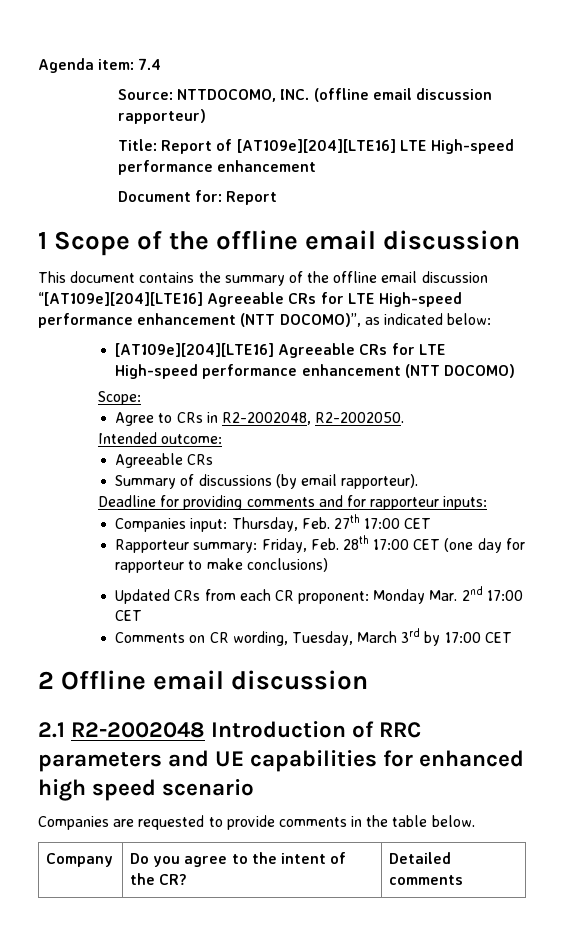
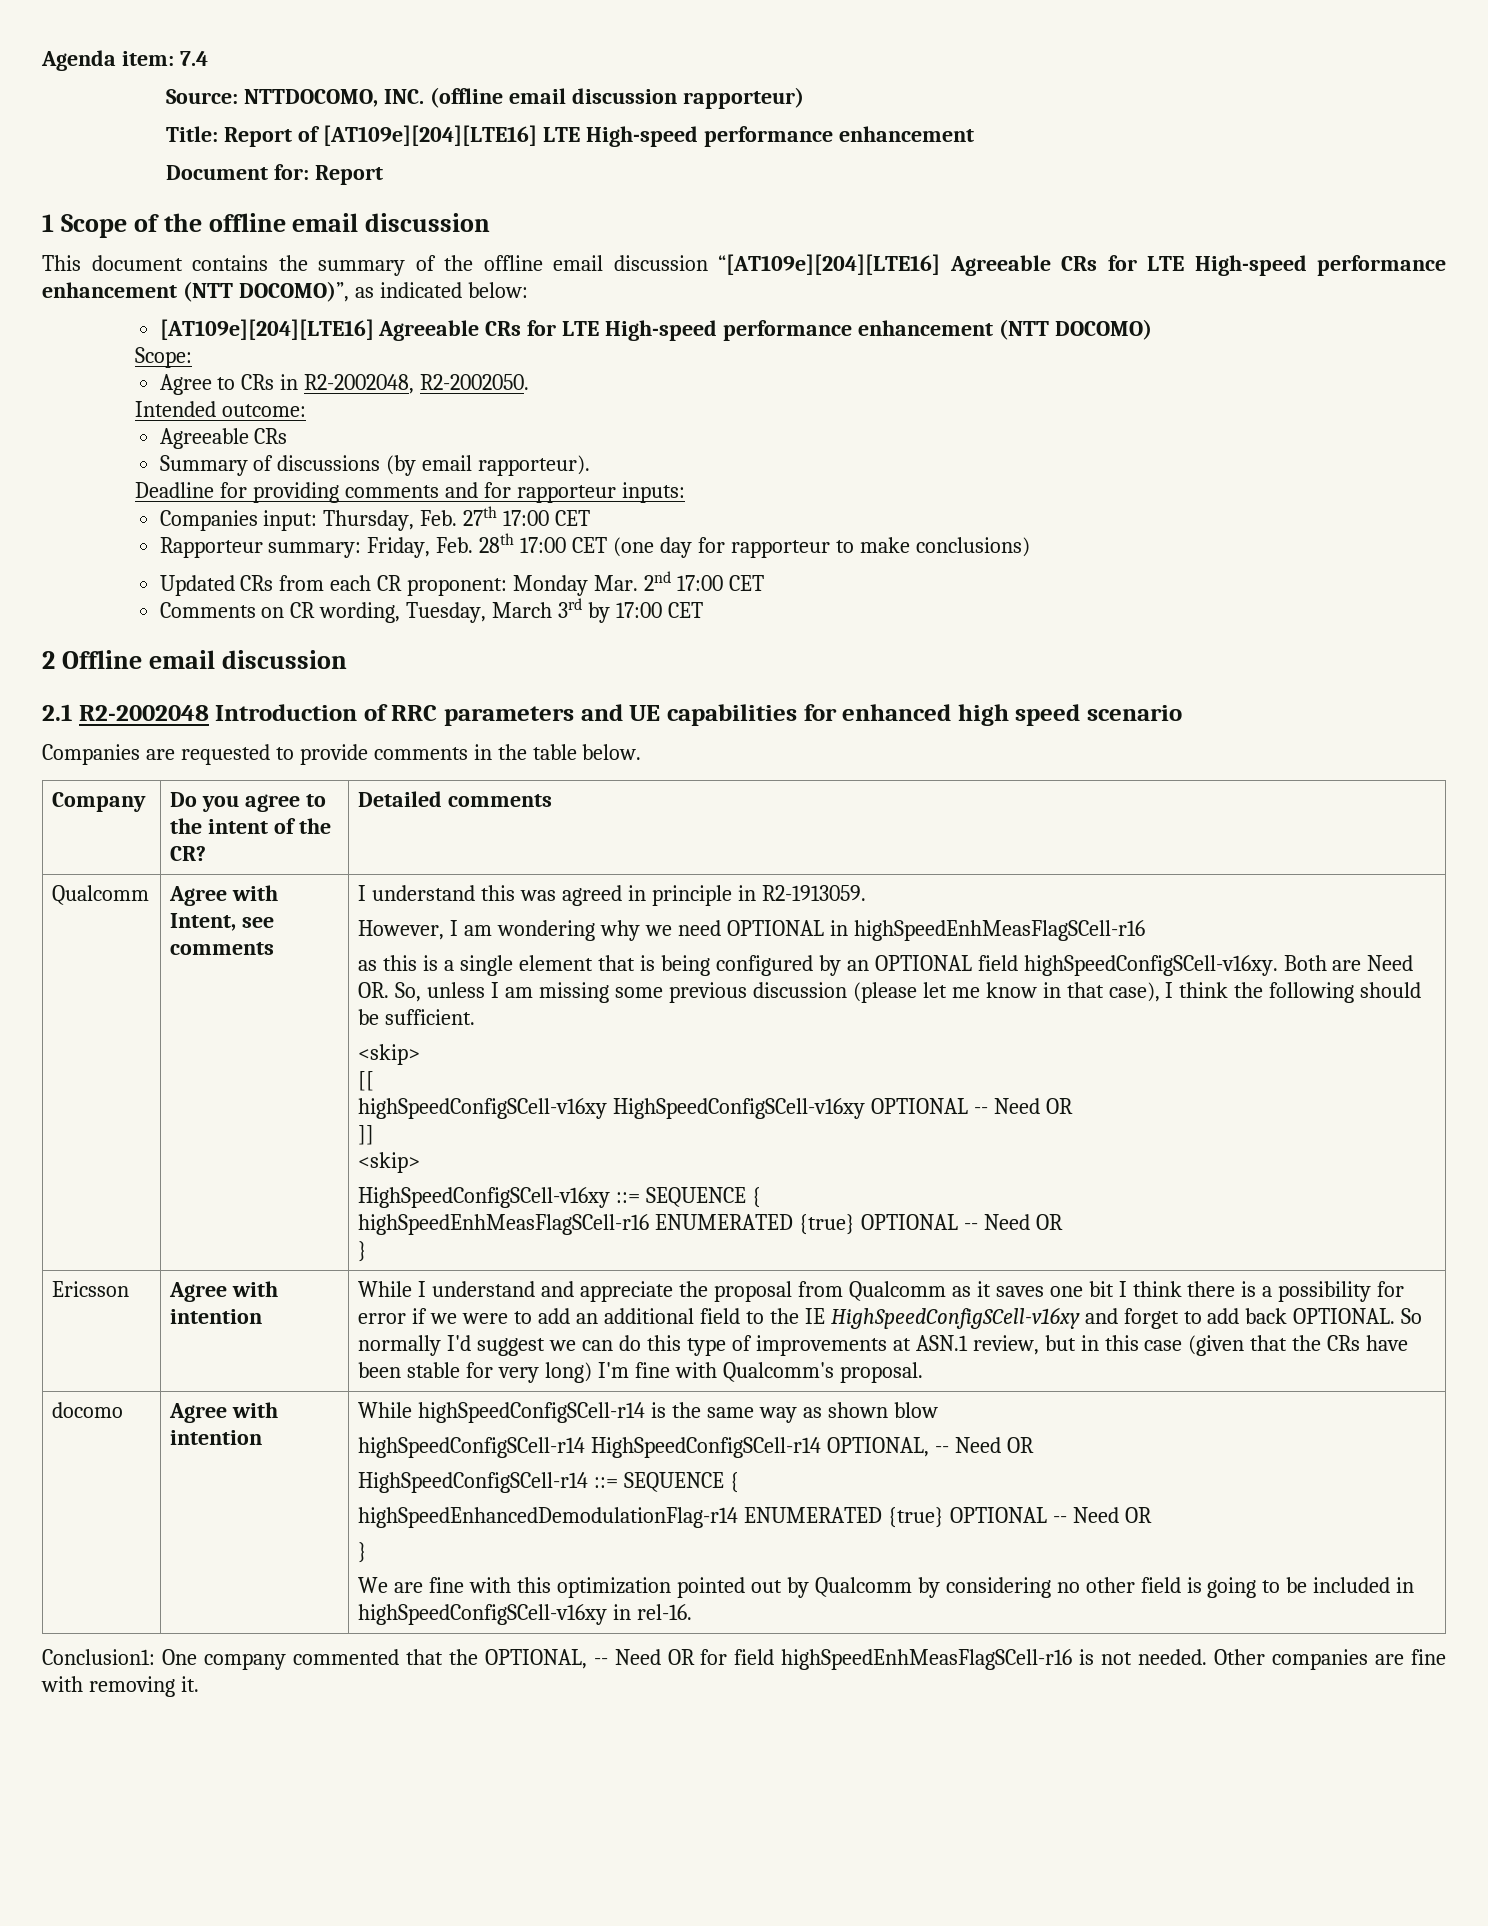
(464, 880) none -> [52,885,150,905] [169,885,279,906] [170,913,275,931] [170,942,275,955] [358,885,866,906] [358,920,1145,941] [358,955,1414,976] [358,982,1422,1003] [358,1009,476,1025] [358,1044,421,1065] [358,1071,375,1091] [358,1098,1074,1119] [358,1125,375,1145] [358,1152,421,1173] [358,1187,762,1208] [358,1214,1064,1235] [358,1241,368,1262] [52,1281,130,1297] [169,1281,279,1302] [170,1309,263,1324] [358,1281,1405,1302] [358,1307,1423,1329] [358,1335,1409,1356] [358,1362,923,1383] [52,1402,124,1418] [169,1402,279,1423] [170,1430,263,1445] [358,1402,938,1423] [358,1437,1035,1458] [358,1472,740,1493] [358,1507,1153,1528] [358,1542,368,1563] [358,1577,1415,1598] [358,1604,693,1625] [42,1649,1447,1670] [41,1676,199,1697] // Qualcomm | Agree with Intent, see comments | I understand this was agreed in principle in R2-1913059. // However, I am wondering why we need OPTIONAL in highSpeedEnhMeasFlagSCell-r16 // as this is a single element that is being configured by an OPTIONAL field highSpeedConfigSCell-v16xy. Both are Need OR. So, unless I am missing some previous discussion (please let me know in that case), I think the following should be sufficient. // <skip> // [[ // highSpeedConfigSCell-v16xy HighSpeedConfigSCell-v16xy OPTIONAL -- Need OR // ]] // <skip> // HighSpeedConfigSCell-v16xy ::= SEQUENCE { // highSpeedEnhMeasFlagSCell-r16 ENUMERATED {true} OPTIONAL -- Need OR // } // Ericsson | Agree with intention | While I understand and appreciate the proposal from Qualcomm as it saves one bit I think there is a possibility for error if we were to add an additional field to the IE HighSpeedConfigSCell-v16xy and forget to add back OPTIONAL. So normally I'd suggest we can do this type of improvements at ASN.1 review, but in this case (given that the CRs have been stable for very long) I'm fine with Qualcomm's proposal. // docomo | Agree with intention | While highSpeedConfigSCell-r14 is the same way as shown blow // highSpeedConfigSCell-r14 HighSpeedConfigSCell-r14 OPTIONAL, -- Need OR // HighSpeedConfigSCell-r14 ::= SEQUENCE { // highSpeedEnhancedDemodulationFlag-r14 ENUMERATED {true} OPTIONAL -- Need OR // } // We are fine with this optimization pointed out by Qualcomm by considering no other field is going to be included in highSpeedConfigSCell-v16xy in rel-16. // Conclusion1: One company commented that the OPTIONAL, -- Need OR for field highSpeedEnhMeasFlagSCell-r16 is not needed. Other companies are fine with removing it.

